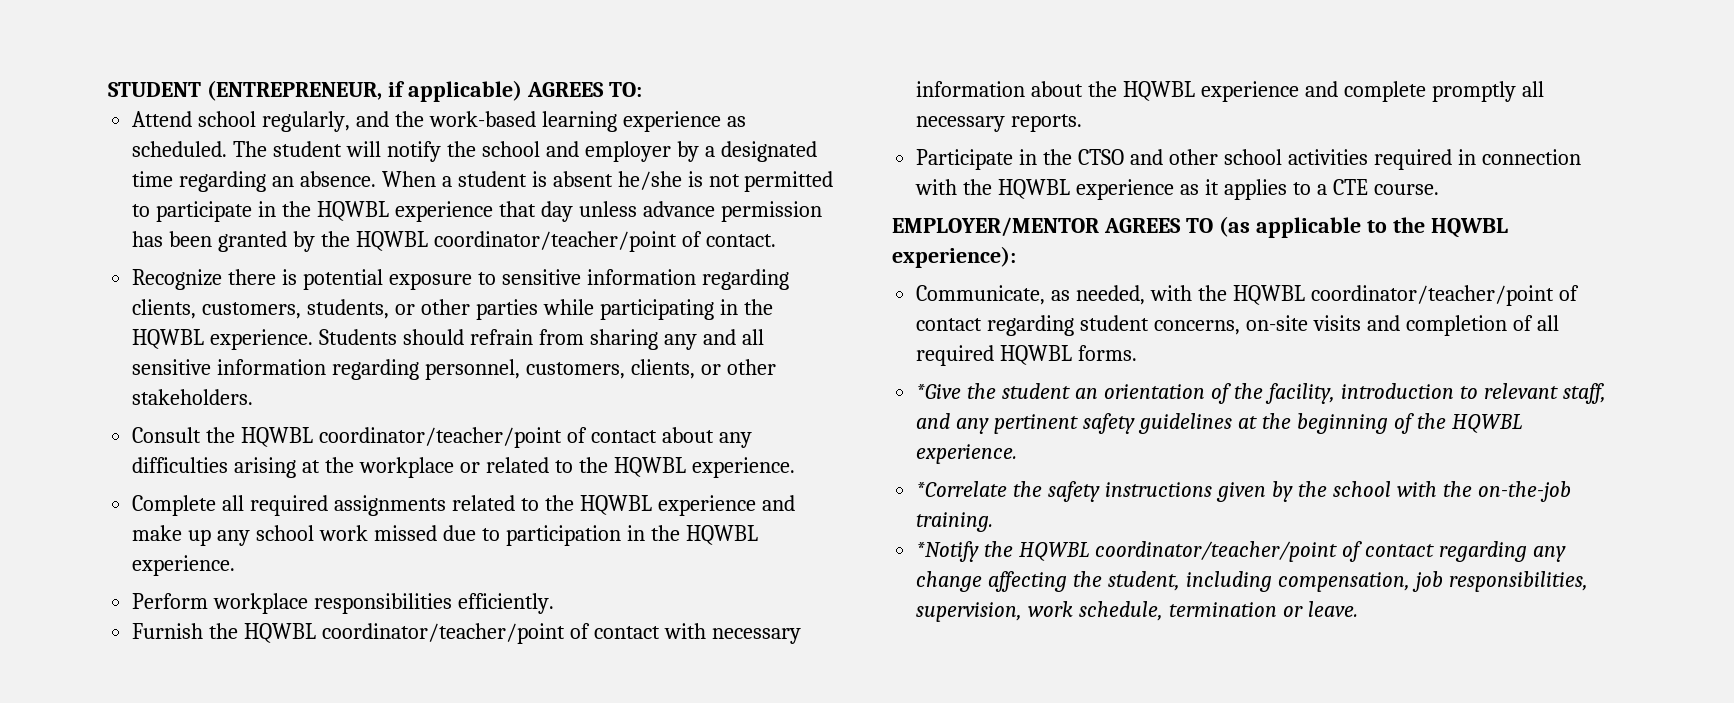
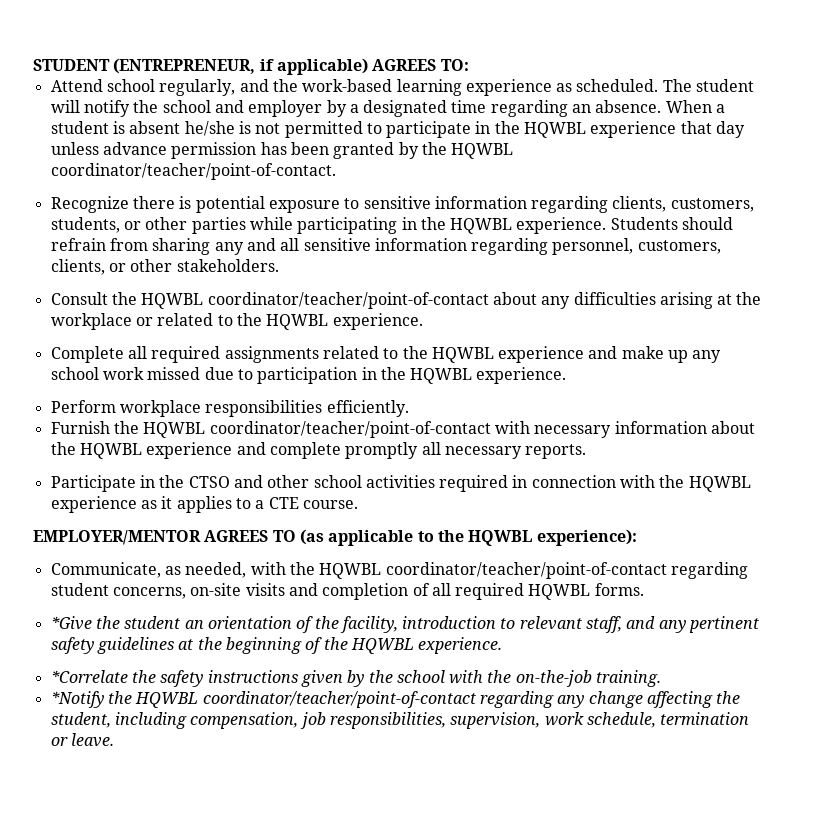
[433,231,776,252] coordinator/teacher/point of contact. -> [50,163,336,180] coordinator/teacher/point-of-contact.
[319,427,657,448] coordinator/teacher/point of contact -> [207,292,489,309] coordinator/teacher/point-of-contact
[322,623,660,644] coordinator/teacher/point of contact -> [209,421,491,438] coordinator/teacher/point-of-contact
[1310,285,1579,306] [916,318,983,331] coordinator/teacher/point of contact -> [385,562,667,579] coordinator/teacher/point-of-contact
[1095,541,1434,562] coordinator/teacher/point of contact -> [202,691,476,708] coordinator/teacher/point-of-contact

